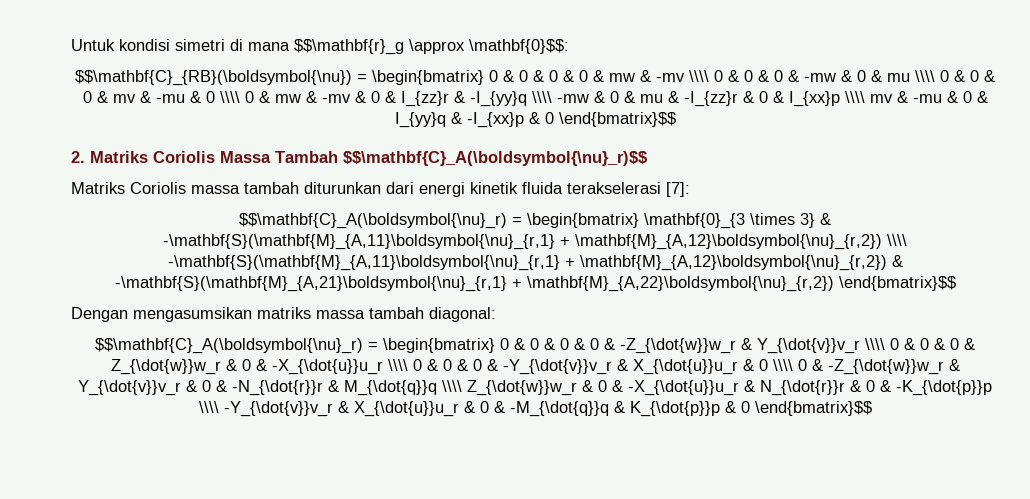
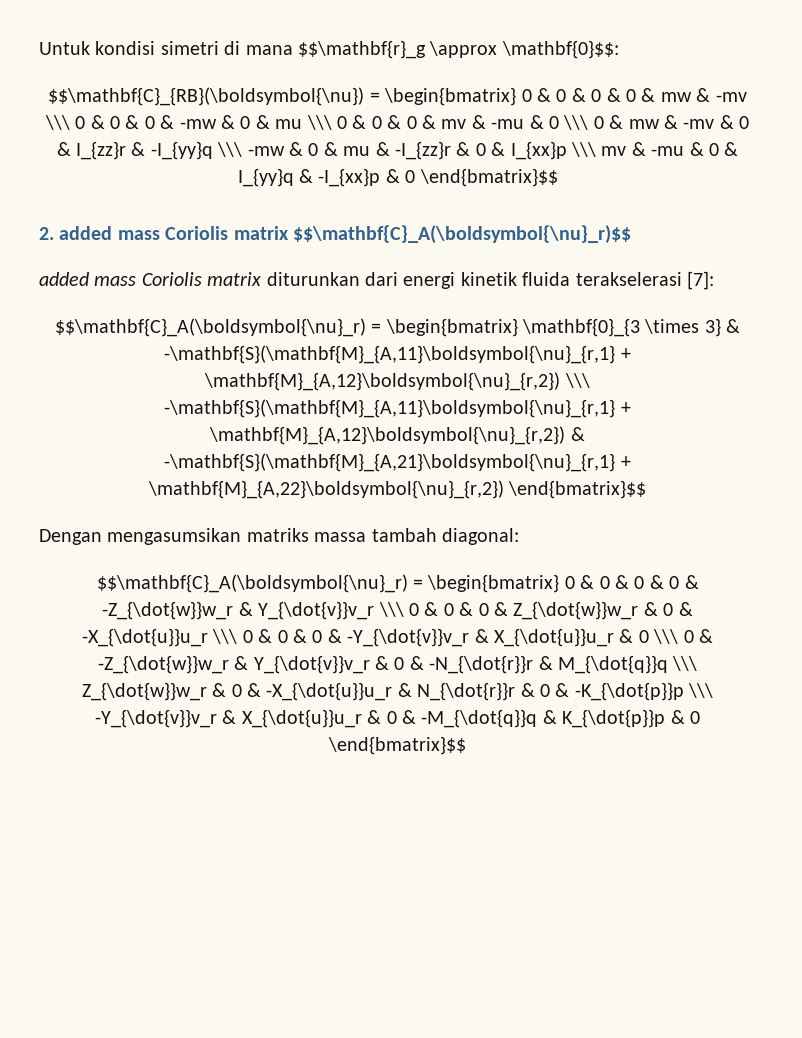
[689,70,709,82] \\\\ -> [44,115,70,130] \\\
[915,70,935,82] \\\\ -> [306,115,332,130] \\\
[219,91,240,103] \\\\ -> [563,115,589,130] \\\
[531,91,552,103] \\\\ -> [217,142,243,157] \\\
[844,91,865,103] \\\\ -> [570,142,596,157] \\\
[90,151,647,166] [71,182,299,194] Matriks Coriolis Massa Tambah $$\mathbf{C}_A(\boldsymbol{\nu}_r)$$ // Matriks Coriolis massa tambah -> [59,225,631,244] [39,272,262,286] added mass Coriolis matrix $$\mathbf{C}_A(\boldsymbol{\nu}_r)$$ // added mass Coriolis matrix
[887,234,907,246] \\\\ -> [564,373,590,388] \\\
[865,338,885,350] \\\\ -> [378,602,404,617] \\\
[387,359,408,371] \\\\ -> [212,629,238,644] \\\
[772,359,793,371] \\\\ -> [653,629,679,644] \\\
[442,380,462,392] \\\\ -> [672,656,698,671] \\\
[198,401,219,413] \\\\ -> [688,683,714,698] \\\

